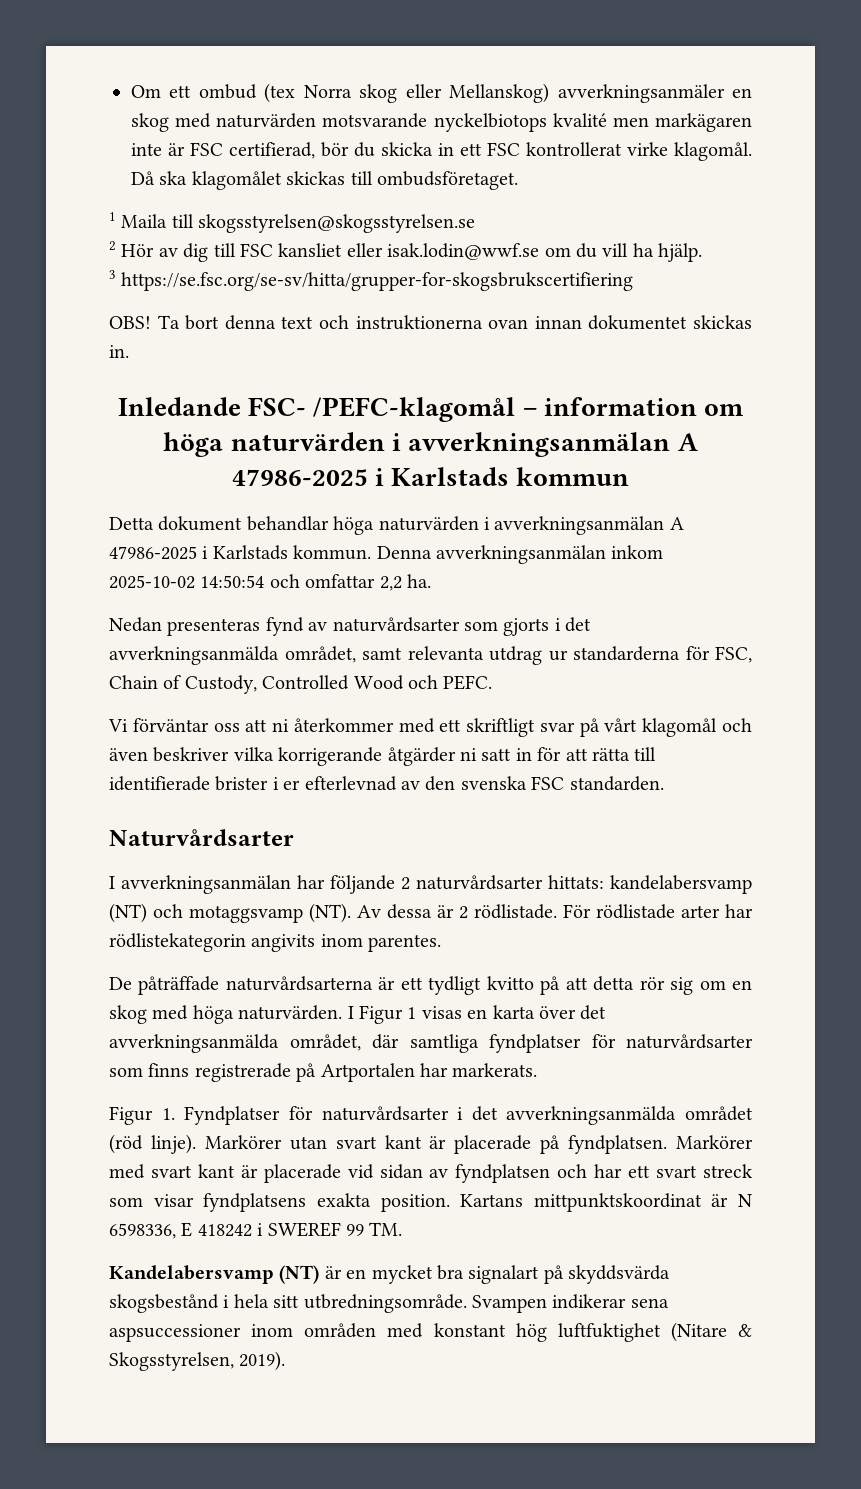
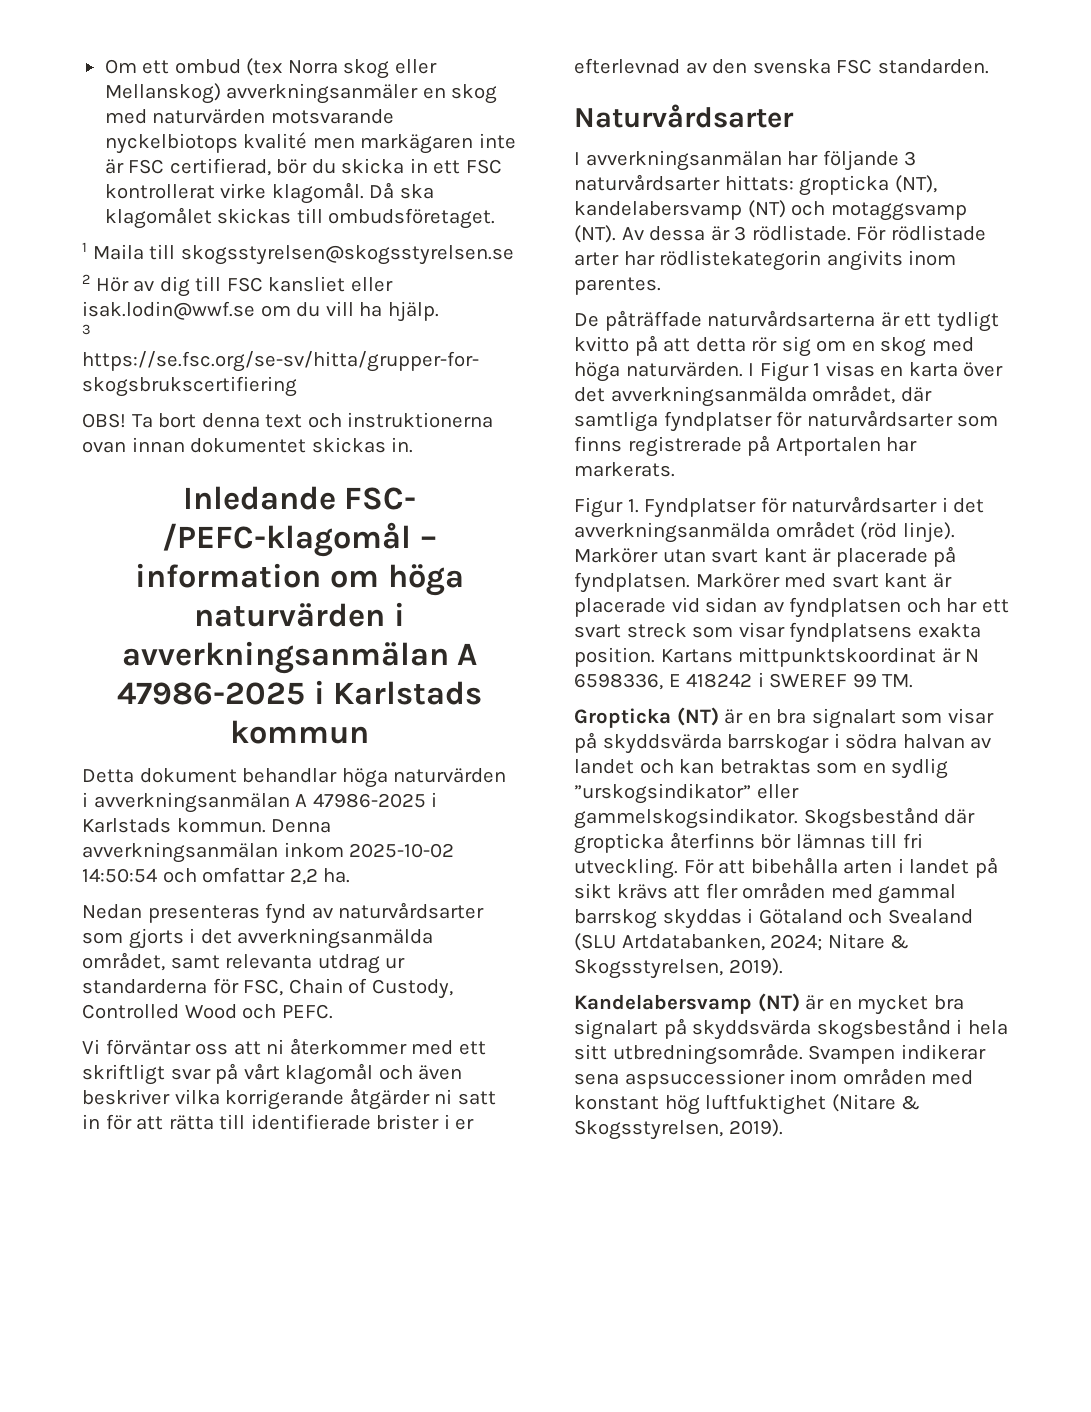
[401,877,410,890] 2 -> [904,151,917,166] 3
(604, 882) none -> [799,175,937,196] gropticka (NT),
[459,906,468,919] 2 -> [734,226,747,241] 3
(403, 1229) none -> [574,707,994,729] [574,732,992,754] [574,758,949,779] [574,783,799,804] [574,807,976,829] [574,832,923,854] [574,857,998,879] [574,882,957,904] [574,908,973,929] [574,933,910,951] [574,958,783,979] // Gropticka (NT) är en bra signalart som visar på skyddsvärda barrskogar i södra halvan av landet och kan betraktas som en sydlig ”urskogsindikator” eller gammelskogsindikator. Skogsbestånd där gropticka återfinns bör lämnas till fri utveckling. För att bibehålla arten i landet på sikt krävs att fler områden med gammal barrskog skyddas i Götaland och Svealand (SLU Artdatabanken, 2024; Nitare & Skogsstyrelsen, 2019).

